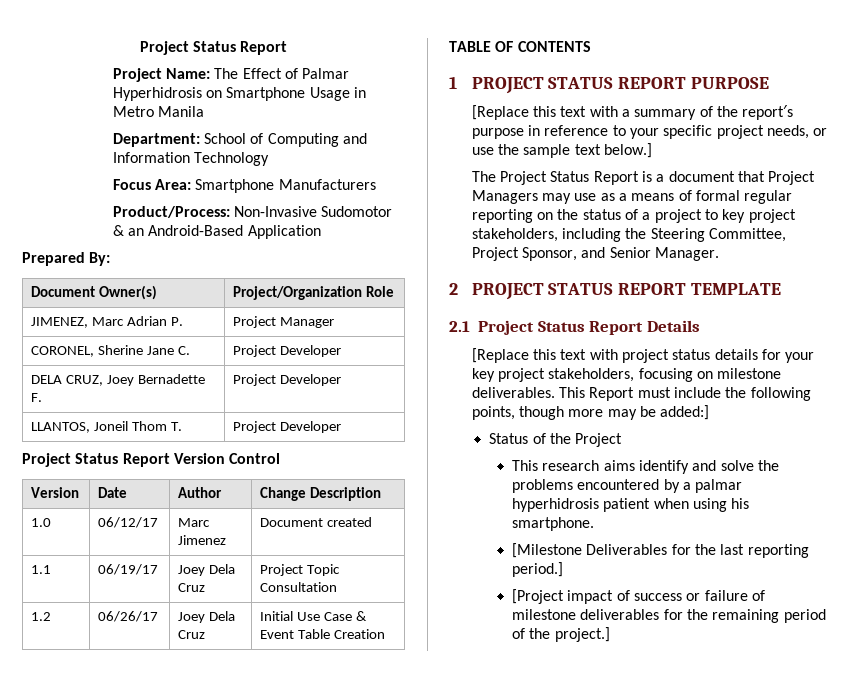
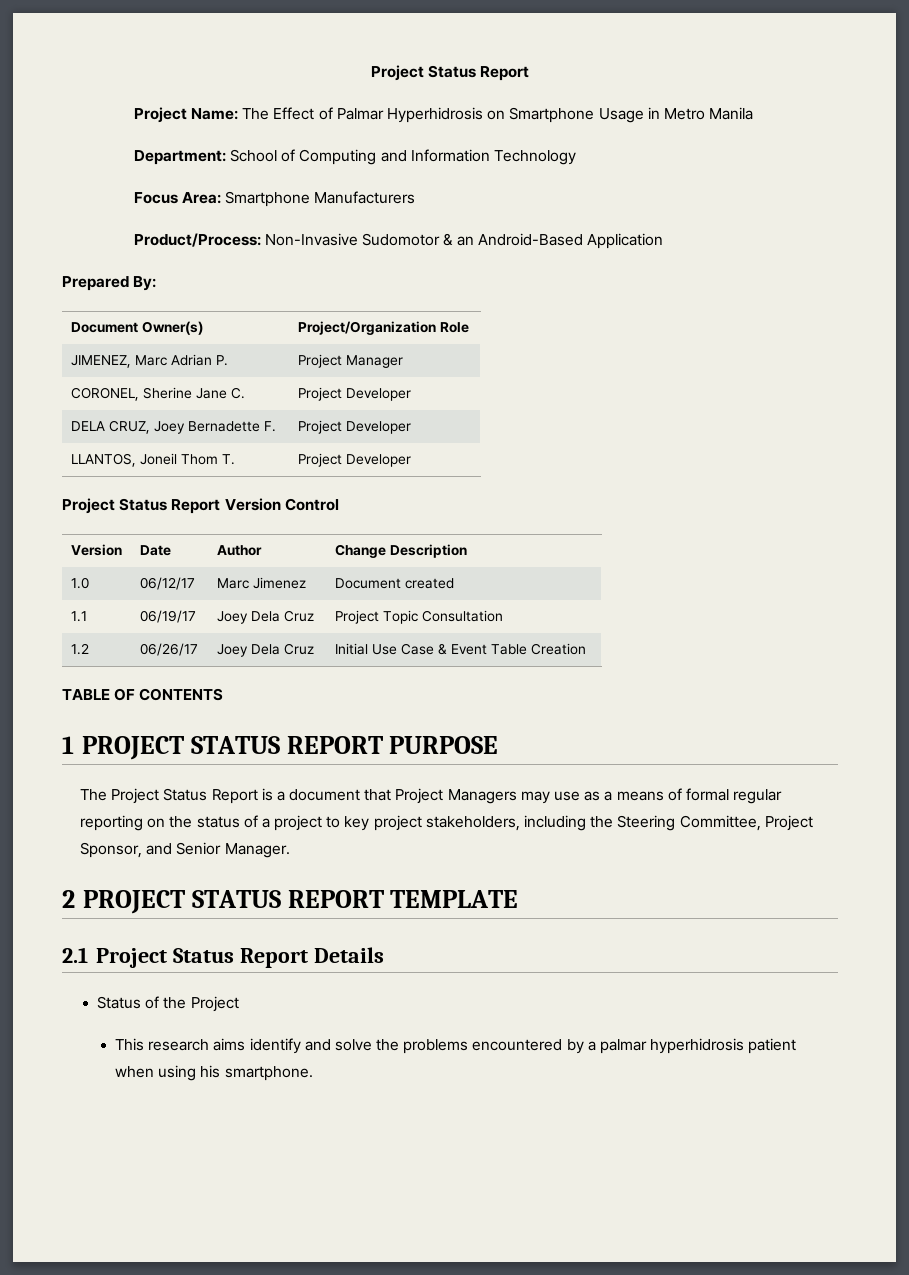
[471,105,794,120] [471,125,828,139] [471,143,652,158] // [Replace this text with a summary of the report′s purpose in reference to your specific project needs, or use the sample text below.] -> (499, 745) none
[471,348,815,363] [471,368,782,382] [471,387,811,401] [471,405,710,420] // [Replace this text with project status details for your key project stakeholders, focusing on milestone deliverables. This Report must include the following points, though more may be added:] -> (384, 955) none
[511,543,809,558] [511,562,563,577] [511,589,765,604] [511,609,826,623] [511,627,610,642] // [Milestone Deliverables for the last reporting period.] // [Project impact of success or failure of milestone deliverables for the remaining period of the project.] -> (313, 1073) none

